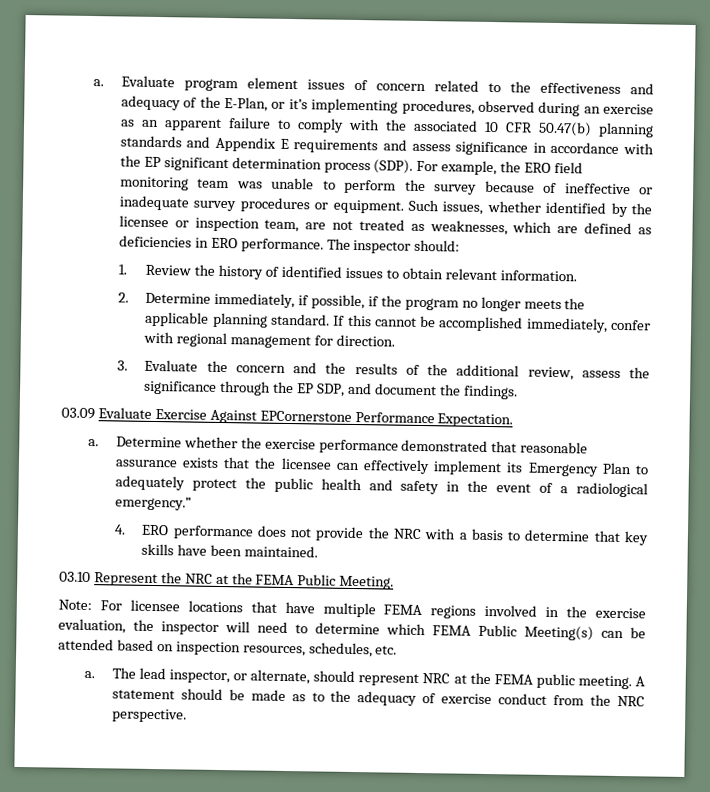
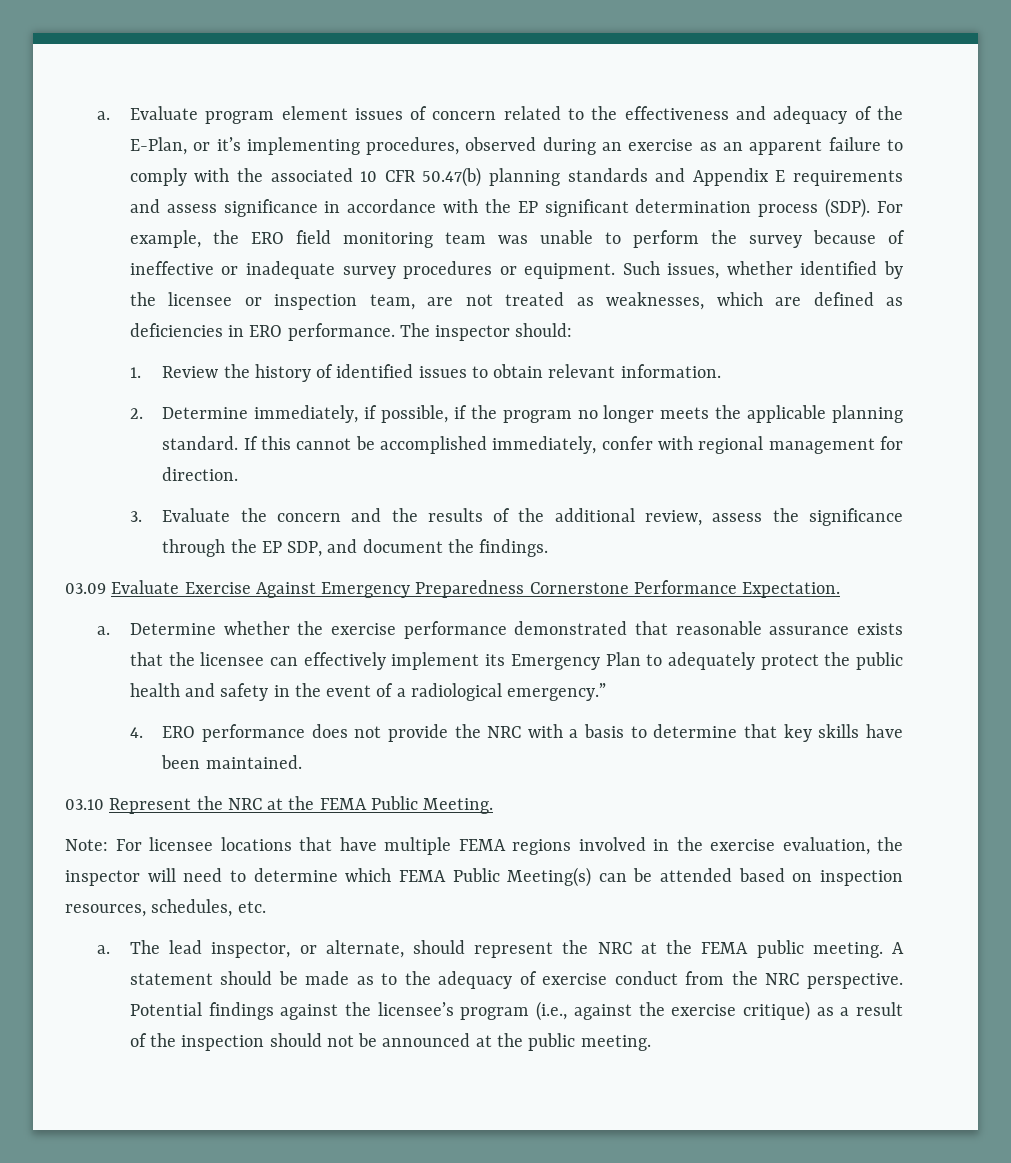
[259,410,352,422] EPCornerstone -> [321,580,629,598] Emergency Preparedness Cornerstone
(420, 680) none -> [562,940,589,954] the
(187, 715) none -> [129,1001,903,1021] [129,1033,651,1051] Potential findings against the licensee’s program (i.e., against the exercise critique) as a result of the inspection should not be announced at the public meeting.

